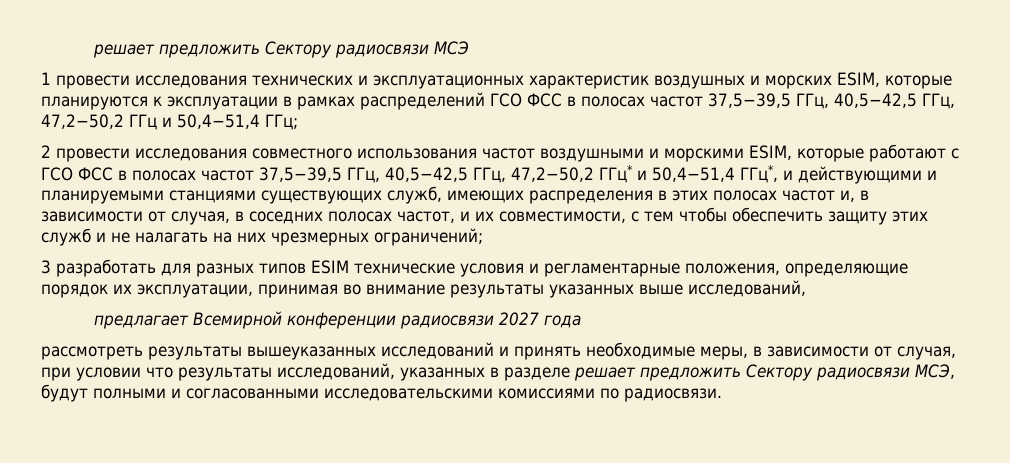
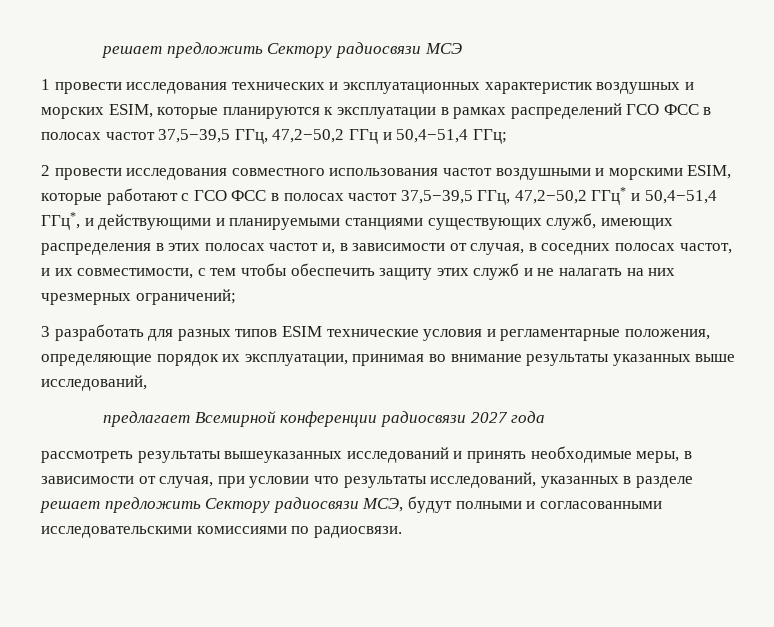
[834,93,955,109] 40,5−42,5 ГГц, -> (268, 136) none
[385,167,506,183] 40,5−42,5 ГГц, -> (511, 197) none

